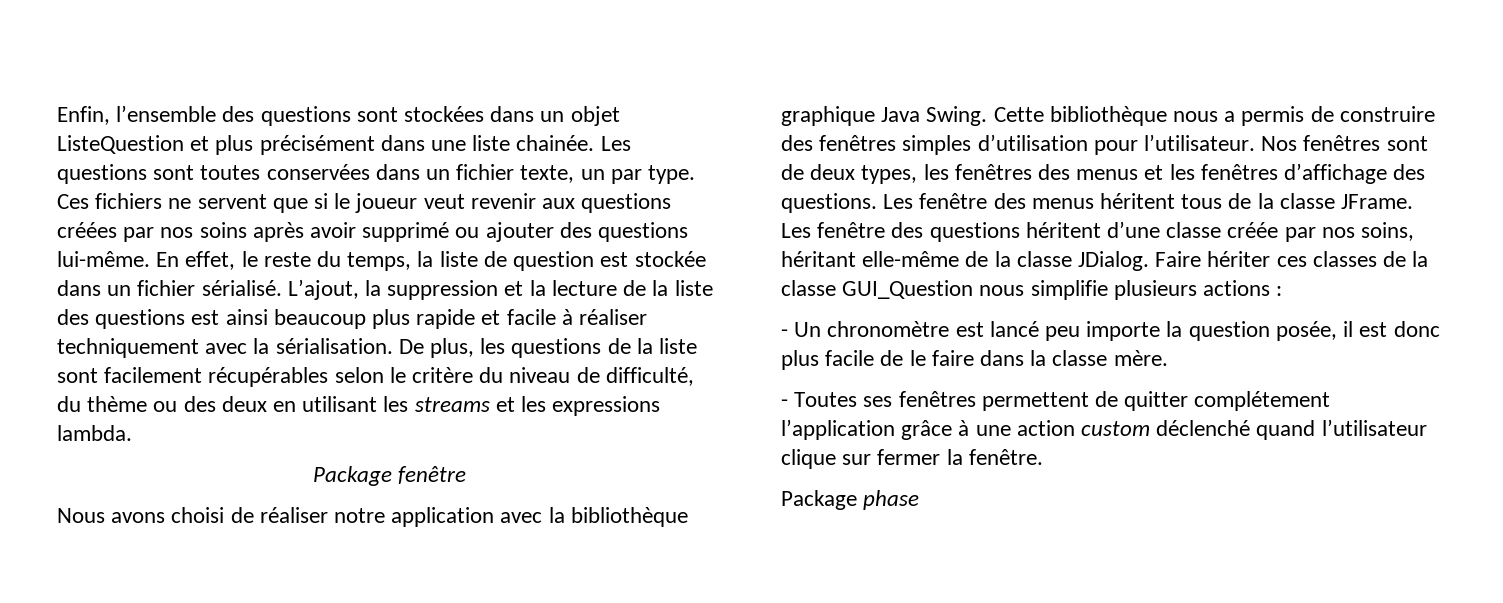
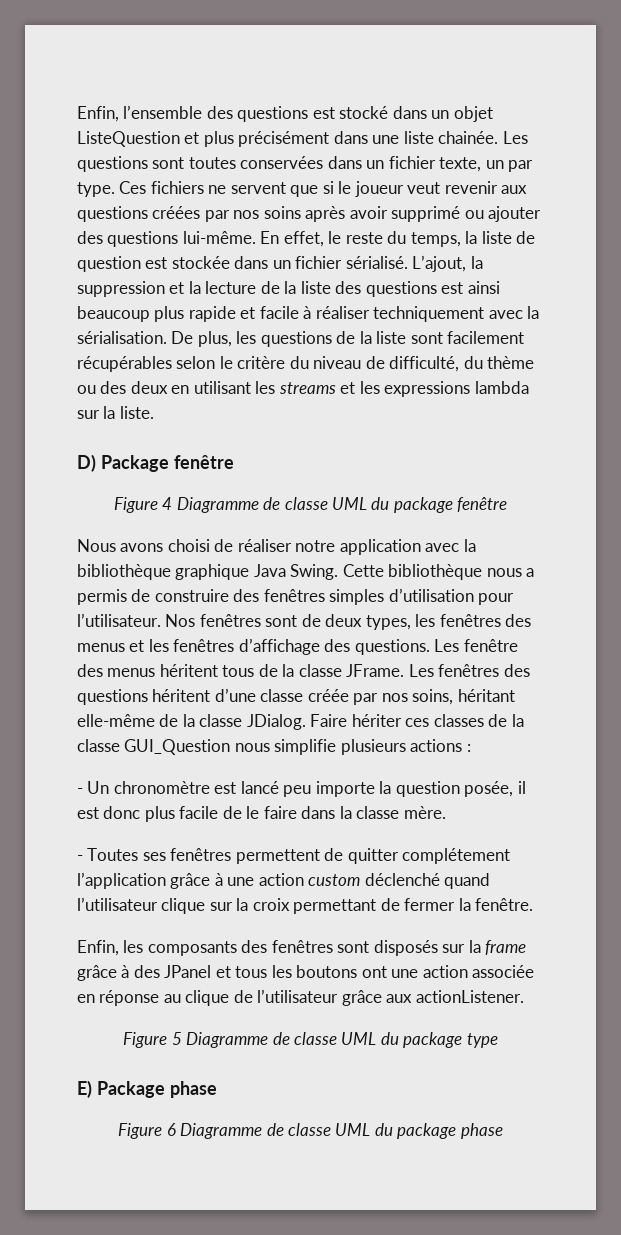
[356,106,485,122] sont stockées -> [312,106,389,119] est stocké
[57,425,132,441] [312,466,392,486] lambda. // Package -> [474,381,529,394] [77,406,154,419] [77,454,234,472] [113,497,453,513] lambda sur la liste. // D) Package fenêtre // Figure 4 Diagramme de classe UML du package
[817,222,886,238] fenêtre -> [438,664,500,677] fenêtres
(872, 459) none -> [236,898,400,914] la croix permettant de
[781,490,857,510] Package -> [77,940,527,956] [77,965,535,981] [77,989,524,1006] [123,1032,498,1048] [77,1080,217,1098] [118,1123,457,1139] Enfin, les composants des fenêtres sont disposés sur la frame grâce à des JPanel et tous les boutons ont une action associée en réponse au clique de l’utilisateur grâce aux actionListener. // Figure 5 Diagramme de classe UML du package type // E) Package phase // Figure 6 Diagramme de classe UML du package

